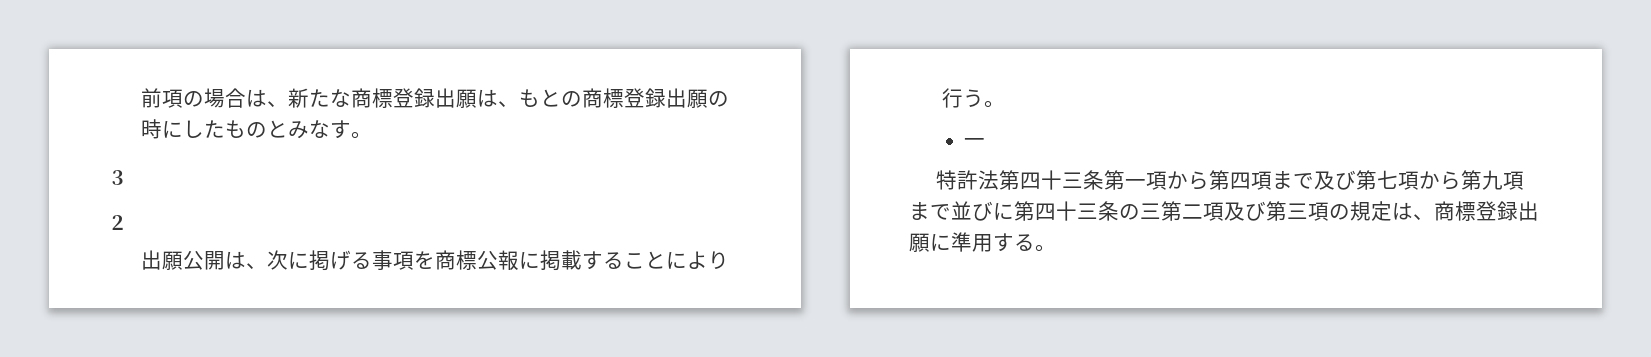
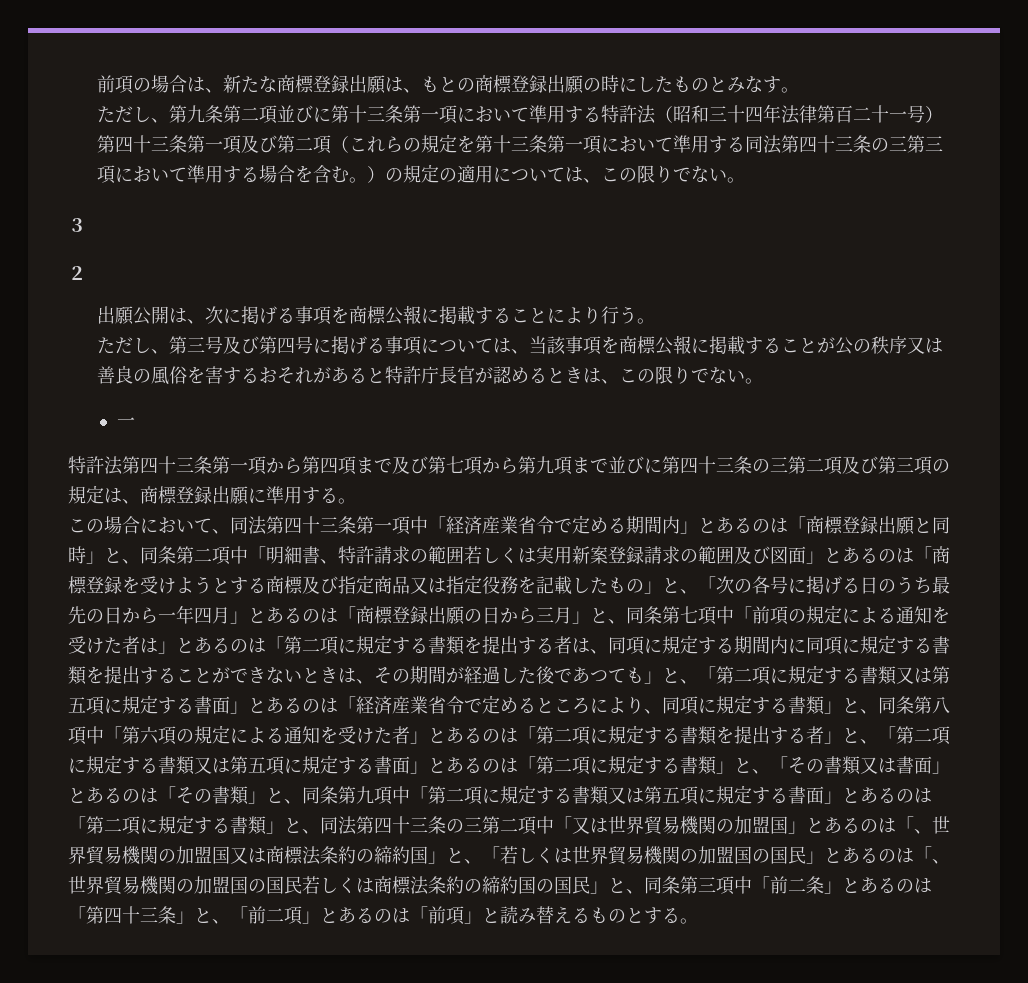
(372, 135) none -> [96,104,943,124] [96,134,943,154] [96,164,745,184] // ただし、第九条第二項並びに第十三条第一項において準用する特許法（昭和三十四年法律第百二十一号）第四十三条第一項及び第二項（これらの規定を第十三条第一項において準用する同法第四十三条の三第三項において準用する場合を含む。）の規定の適用については、この限りでない。
(1005, 104) none -> [96,335,943,355] [96,366,763,385] // ただし、第三号及び第四号に掲げる事項については、当該事項を商標公報に掲載することが公の秩序又は善良の風俗を害するおそれがあると特許庁長官が認めるときは、この限りでない。
(1056, 248) none -> [68,515,950,535] [68,546,950,565] [68,575,950,595] [68,605,950,625] [68,635,950,655] [68,665,950,685] [68,695,950,715] [68,725,950,745] [68,755,950,775] [68,785,932,805] [68,815,950,835] [68,846,950,865] [68,876,932,895] [68,906,698,925] // この場合において、同法第四十三条第一項中「経済産業省令で定める期間内」とあるのは「商標登録出願と同時」と、同条第二項中「明細書、特許請求の範囲若しくは実用新案登録請求の範囲及び図面」とあるのは「商標登録を受けようとする商標及び指定商品又は指定役務を記載したもの」と、「次の各号に掲げる日のうち最先の日から一年四月」とあるのは「商標登録出願の日から三月」と、同条第七項中「前項の規定による通知を受けた者は」とあるのは「第二項に規定する書類を提出する者は、同項に規定する期間内に同項に規定する書類を提出することができないときは、その期間が経過した後であつても」と、「第二項に規定する書類又は第五項に規定する書面」とあるのは「経済産業省令で定めるところにより、同項に規定する書類」と、同条第八項中「第六項の規定による通知を受けた者」とあるのは「第二項に規定する書類を提出する者」と、「第二項に規定する書類又は第五項に規定する書面」とあるのは「第二項に規定する書類」と、「その書類又は書面」とあるのは「その書類」と、同条第九項中「第二項に規定する書類又は第五項に規定する書面」とあるのは「第二項に規定する書類」と、同法第四十三条の三第二項中「又は世界貿易機関の加盟国」とあるのは「、世界貿易機関の加盟国又は商標法条約の締約国」と、「若しくは世界貿易機関の加盟国の国民」とあるのは「、世界貿易機関の加盟国の国民若しくは商標法条約の締約国の国民」と、同条第三項中「前二条」とあるのは「第四十三条」と、「前二項」とあるのは「前項」と読み替えるものとする。

